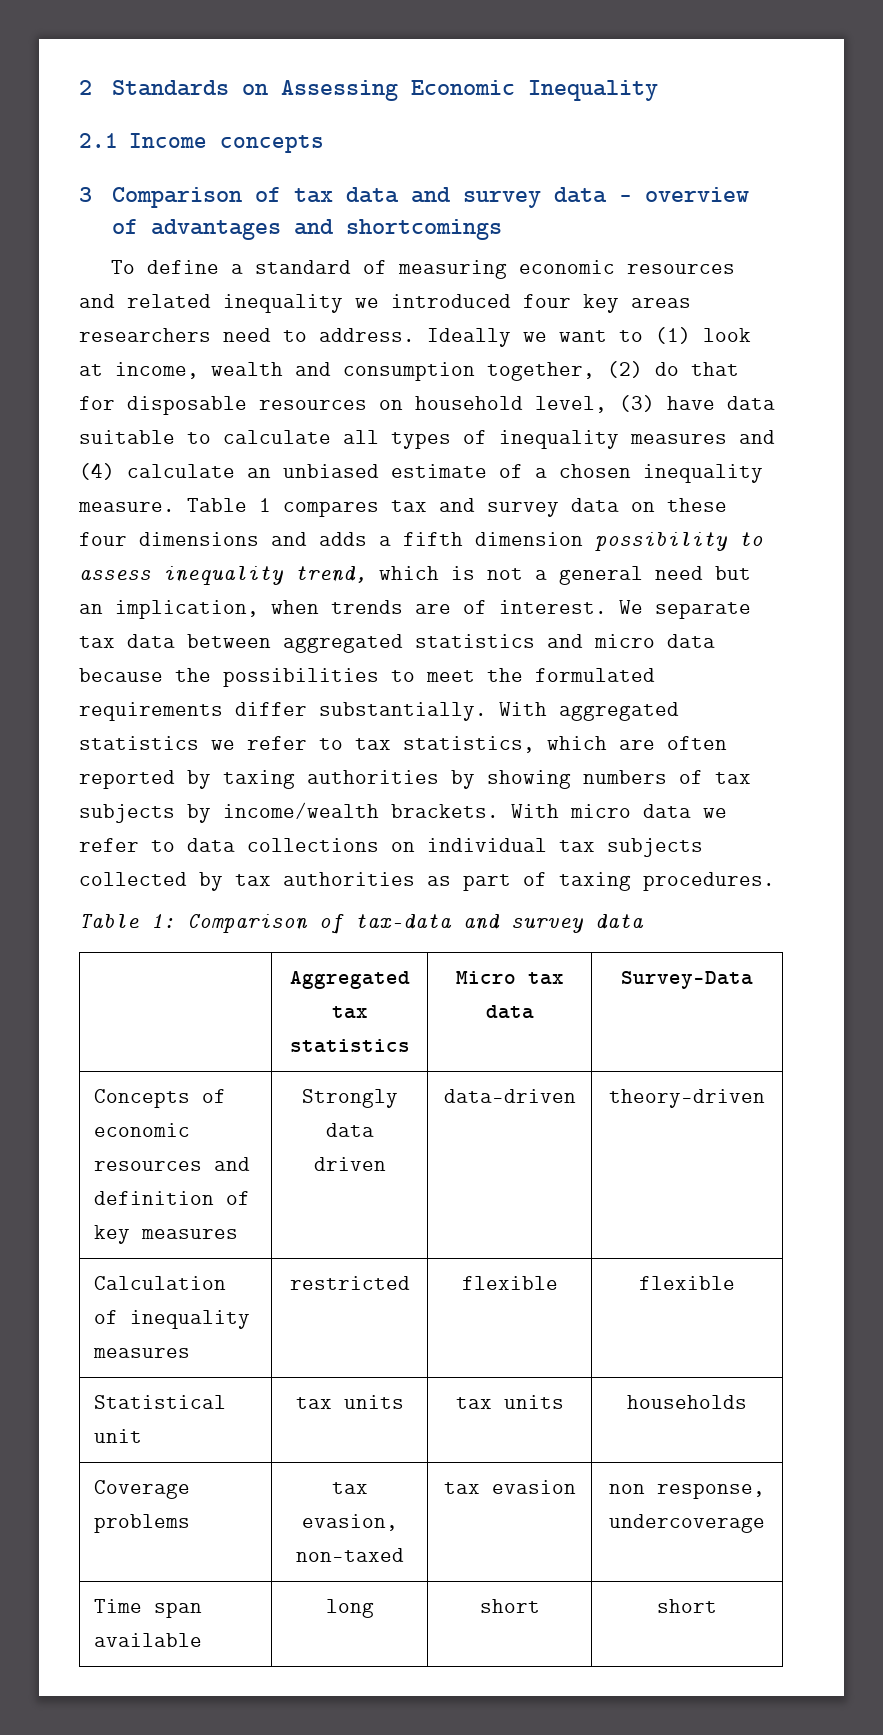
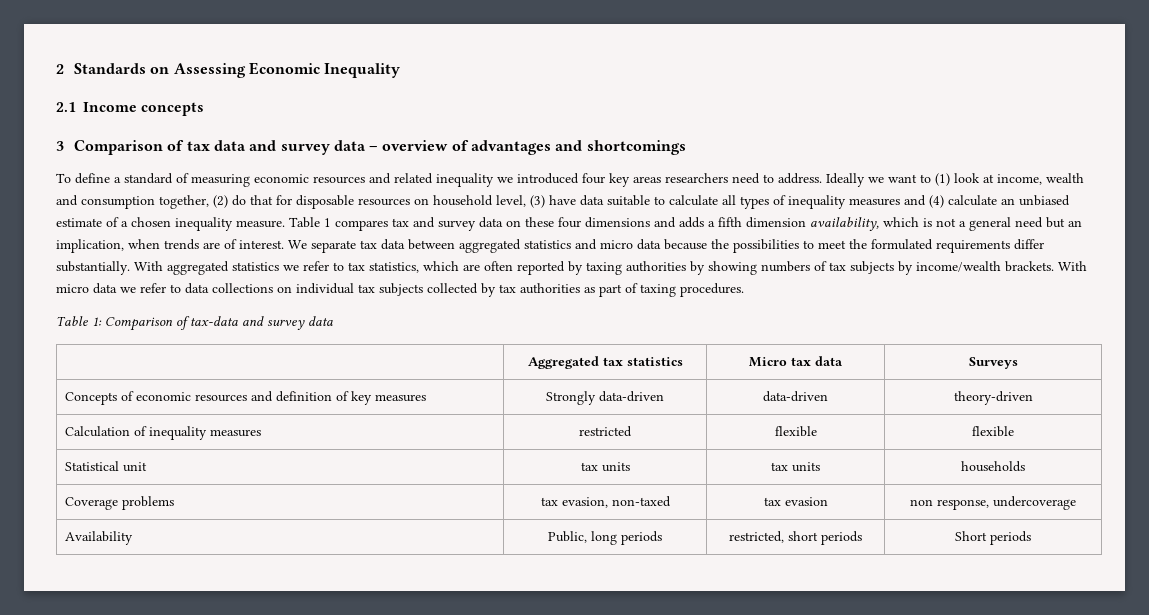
[595,532,763,551] [79,566,367,585] possibility to assess inequality trend, -> [810,217,879,231] availability,
[621,971,753,989] Survey-Data -> [968,357,1018,369] Surveys
[325,1123,374,1137] [313,1157,386,1171] data driven -> [599,391,664,402] data-driven
[94,1599,203,1618] [94,1633,203,1647] Time span available | -> [65,531,134,545] [548,531,587,543] Availability | Public,
[479,1599,540,1613] [657,1599,717,1613] | short | short -> [621,531,662,545] [729,531,862,545] [955,531,1031,545] periods | restricted, short periods | Short periods

